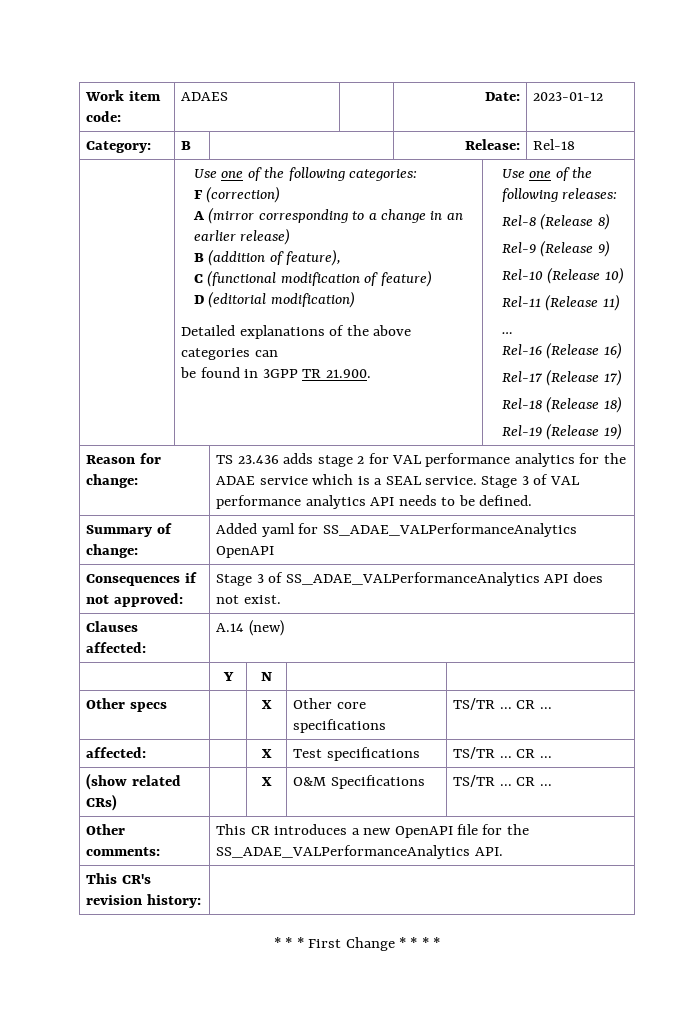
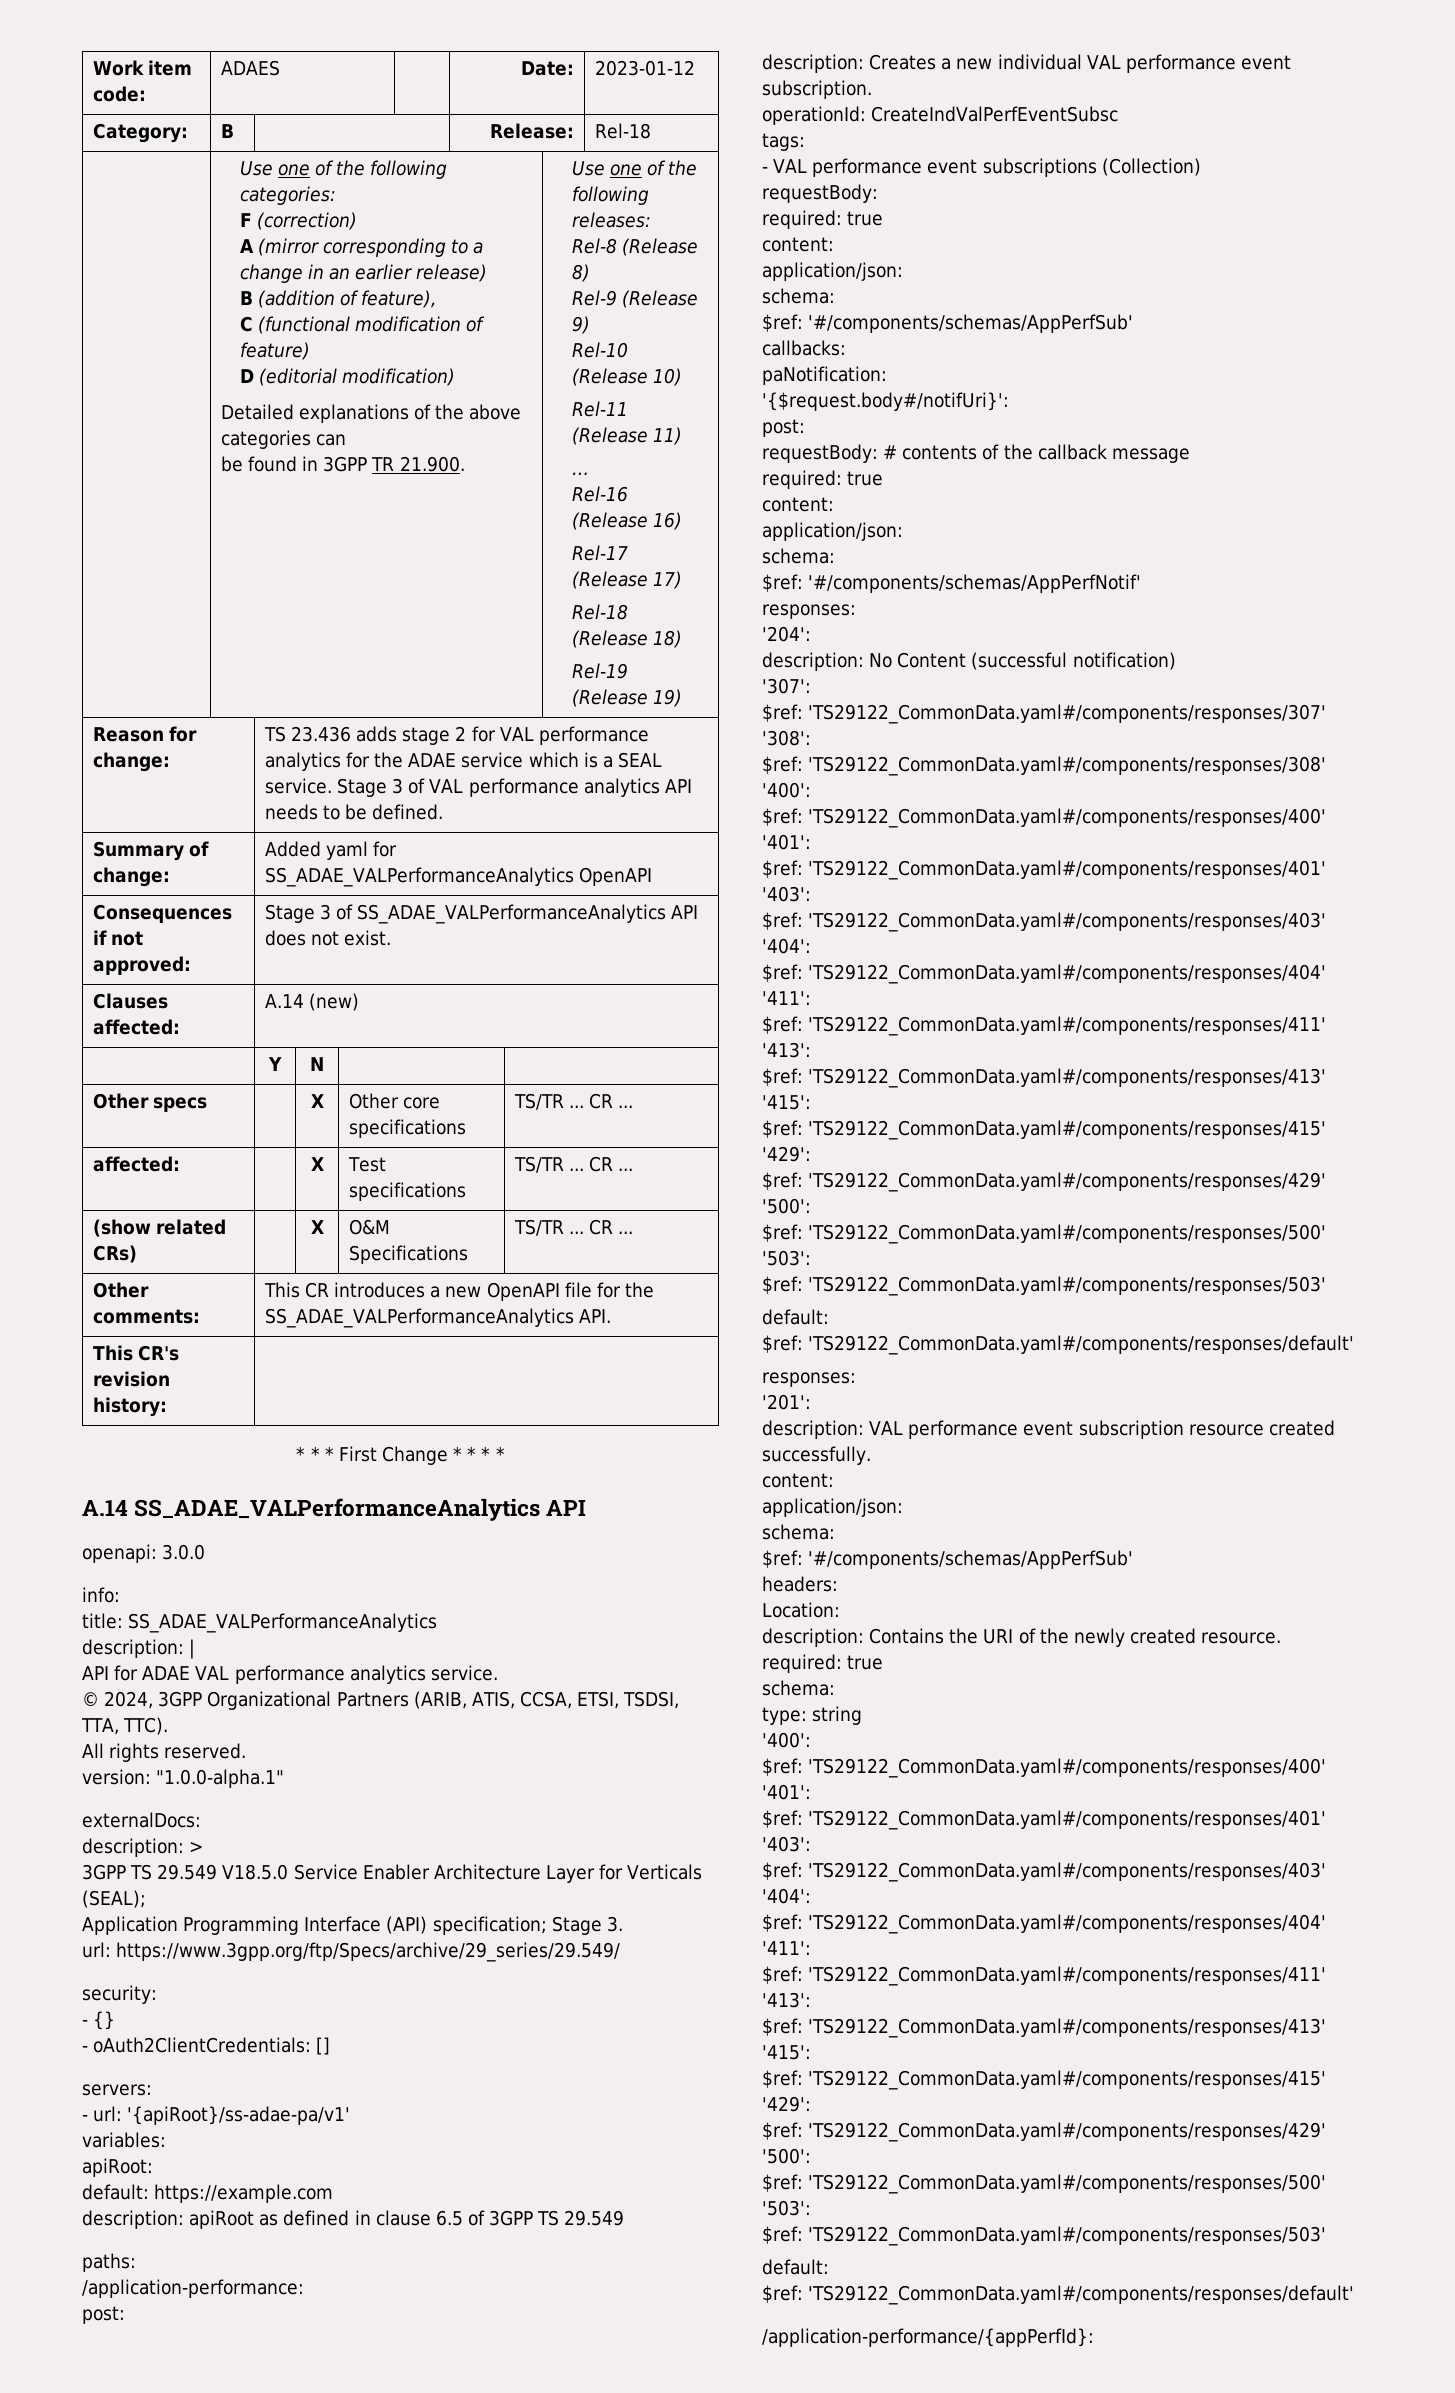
(441, 942) none -> [82,1498,587,1521] [82,1544,206,1563] [82,1587,120,1603] [82,1613,438,1633] [82,1639,196,1659] [82,1665,498,1684] [82,1691,680,1710] [81,1717,169,1735] [82,1743,247,1762] [82,1769,285,1788] [82,1812,201,1828] [82,1838,204,1857] [82,1864,703,1883] [82,1890,146,1908] [82,1916,623,1935] [82,1942,621,1962] [82,1985,157,2004] [82,2011,116,2030] [82,2037,331,2055] [82,2084,152,2096] [82,2106,351,2125] [82,2132,166,2148] [82,2158,153,2177] [82,2184,334,2203] [82,2210,625,2229] [82,2253,136,2272] [82,2279,304,2298] [82,2306,125,2324] [762,54,1291,73] [762,80,872,99] [762,106,1119,125] [762,133,805,151] [762,158,1201,177] [762,184,878,203] [762,210,884,229] [762,237,834,252] [762,262,903,281] [762,288,835,304] [762,314,1134,333] [762,340,846,356] [762,366,887,385] [762,392,1009,411] [762,419,805,437] [762,444,1190,463] [762,470,884,489] [762,497,834,512] [762,522,903,541] [762,548,835,564] [762,574,1142,593] [762,604,856,619] [762,626,811,642] [762,652,1176,671] [762,678,811,694] [762,704,1327,724] [762,730,811,746] [762,756,1327,776] [762,782,811,798] [762,808,1327,828] [762,834,811,850] [762,860,1327,880] [762,886,811,902] [762,912,1327,932] [762,938,811,954] [762,964,1327,984] [762,991,811,1005] [762,1016,1327,1036] [762,1042,811,1058] [762,1068,1327,1088] [762,1095,811,1110] [762,1120,1327,1140] [762,1146,811,1162] [762,1172,1327,1192] [762,1198,811,1214] [762,1224,1327,1244] [762,1250,811,1266] [762,1276,1327,1296] [762,1309,829,1325] [762,1335,1355,1355] [762,1372,856,1387] [762,1394,811,1410] [762,1420,1335,1439] [762,1446,871,1465] [762,1473,834,1488] [762,1498,903,1517] [762,1524,835,1540] [762,1550,1134,1569] [762,1576,838,1592] [762,1602,840,1618] [762,1628,1282,1647] [762,1654,884,1673] [762,1680,835,1696] [762,1706,863,1725] [762,1732,811,1748] [762,1758,1327,1778] [762,1784,811,1800] [762,1810,1327,1830] [762,1836,811,1852] [762,1862,1327,1882] [762,1888,811,1904] [762,1914,1327,1934] [762,1941,811,1955] [762,1966,1327,1986] [762,1992,811,2008] [762,2018,1327,2038] [762,2045,811,2060] [762,2070,1327,2090] [762,2096,811,2112] [762,2122,1327,2142] [762,2148,811,2164] [762,2174,1327,2194] [762,2200,811,2216] [762,2226,1327,2246] [762,2259,829,2275] [762,2285,1355,2305] [762,2328,1094,2347] // A.14 SS_ADAE_VALPerformanceAnalytics API // openapi: 3.0.0 // info: // title: SS_ADAE_VALPerformanceAnalytics // description: | // API for ADAE VAL performance analytics service. // © 2024, 3GPP Organizational Partners (ARIB, ATIS, CCSA, ETSI, TSDSI, TTA, TTC). // All rights reserved. // version: "1.0.0-alpha.1" // externalDocs: // description: > // 3GPP TS 29.549 V18.5.0 Service Enabler Architecture Layer for Verticals (SEAL); // Application Programming Interface (API) specification; Stage 3. // url: https://www.3gpp.org/ftp/Specs/archive/29_series/29.549/ // security: // - {} // - oAuth2ClientCredentials: [] // servers: // - url: '{apiRoot}/ss-adae-pa/v1' // variables: // apiRoot: // default: https://example.com // description: apiRoot as defined in clause 6.5 of 3GPP TS 29.549 // paths: // /application-performance: // post: // description: Creates a new individual VAL performance event subscription. // operationId: CreateIndValPerfEventSubsc // tags: // - VAL performance event subscriptions (Collection) // requestBody: // required: true // content: // application/json: // schema: // $ref: '#/components/schemas/AppPerfSub' // callbacks: // paNotification: // '{$request.body#/notifUri}': // post: // requestBody: # contents of the callback message // required: true // content: // application/json: // schema: // $ref: '#/components/schemas/AppPerfNotif' // responses: // '204': // description: No Content (successful notification) // '307': // $ref: 'TS29122_CommonData.yaml#/components/responses/307' // '308': // $ref: 'TS29122_CommonData.yaml#/components/responses/308' // '400': // $ref: 'TS29122_CommonData.yaml#/components/responses/400' // '401': // $ref: 'TS29122_CommonData.yaml#/components/responses/401' // '403': // $ref: 'TS29122_CommonData.yaml#/components/responses/403' // '404': // $ref: 'TS29122_CommonData.yaml#/components/responses/404' // '411': // $ref: 'TS29122_CommonData.yaml#/components/responses/411' // '413': // $ref: 'TS29122_CommonData.yaml#/components/responses/413' // '415': // $ref: 'TS29122_CommonData.yaml#/components/responses/415' // '429': // $ref: 'TS29122_CommonData.yaml#/components/responses/429' // '500': // $ref: 'TS29122_CommonData.yaml#/components/responses/500' // '503': // $ref: 'TS29122_CommonData.yaml#/components/responses/503' // default: // $ref: 'TS29122_CommonData.yaml#/components/responses/default' // responses: // '201': // description: VAL performance event subscription resource created successfully. // content: // application/json: // schema: // $ref: '#/components/schemas/AppPerfSub' // headers: // Location: // description: Contains the URI of the newly created resource. // required: true // schema: // type: string // '400': // $ref: 'TS29122_CommonData.yaml#/components/responses/400' // '401': // $ref: 'TS29122_CommonData.yaml#/components/responses/401' // '403': // $ref: 'TS29122_CommonData.yaml#/components/responses/403' // '404': // $ref: 'TS29122_CommonData.yaml#/components/responses/404' // '411': // $ref: 'TS29122_CommonData.yaml#/components/responses/411' // '413': // $ref: 'TS29122_CommonData.yaml#/components/responses/413' // '415': // $ref: 'TS29122_CommonData.yaml#/components/responses/415' // '429': // $ref: 'TS29122_CommonData.yaml#/components/responses/429' // '500': // $ref: 'TS29122_CommonData.yaml#/components/responses/500' // '503': // $ref: 'TS29122_CommonData.yaml#/components/responses/503' // default: // $ref: 'TS29122_CommonData.yaml#/components/responses/default' // /application-performance/{appPerfId}:

